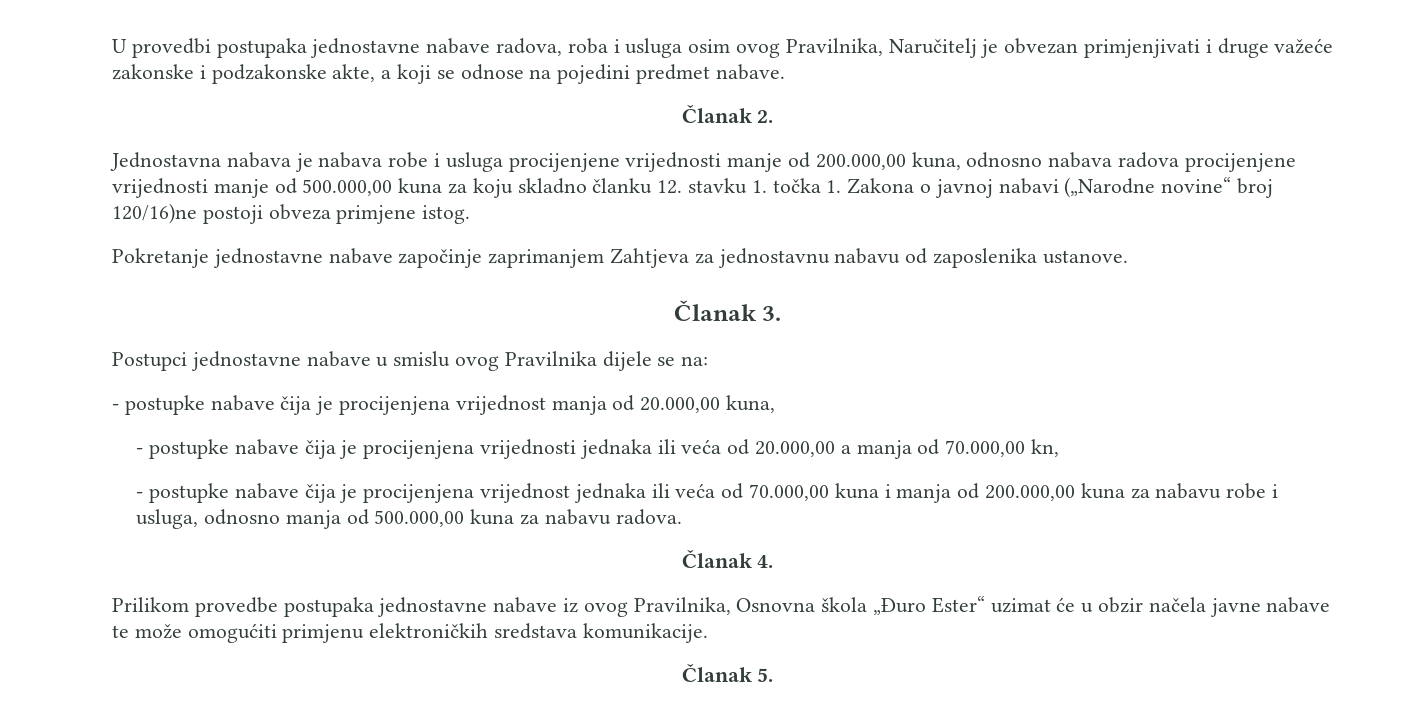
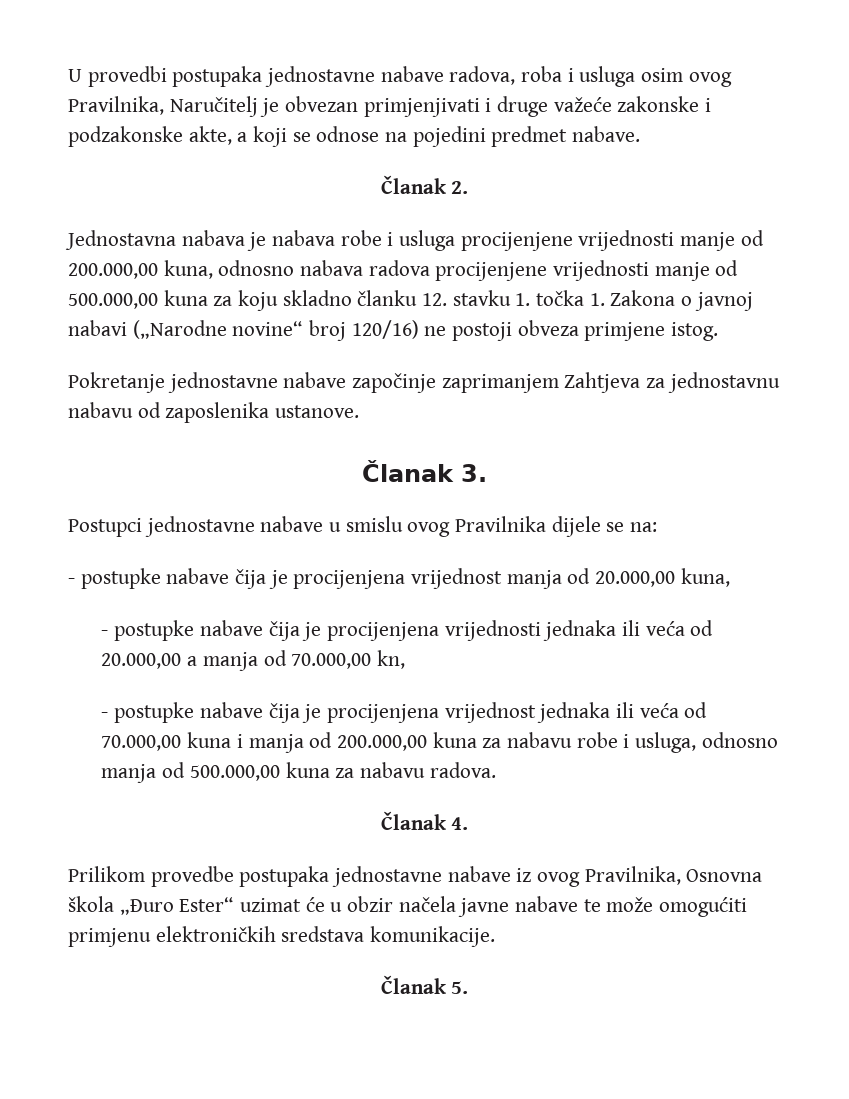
[112,203,197,224] 120/16)ne -> [351,320,447,339] 120/16) ne

